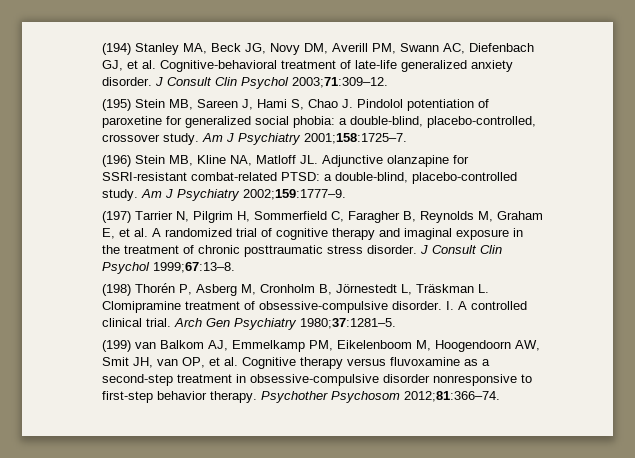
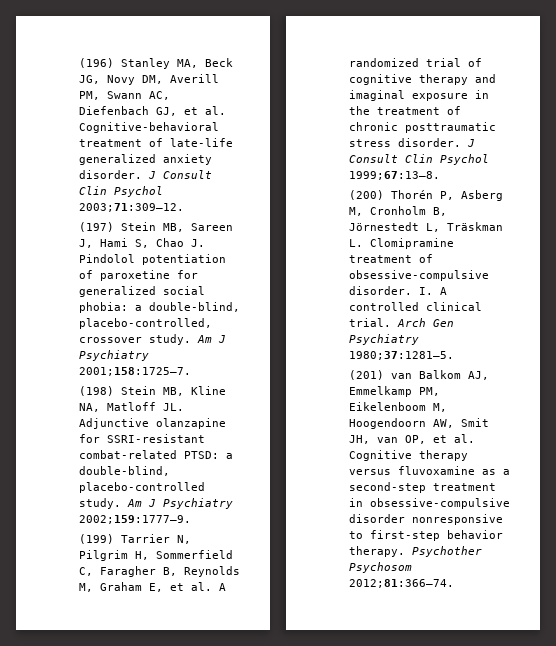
[102,43,132,55] (194) -> [78,58,114,68] (196)
[102,99,132,111] (195) -> [78,222,114,232] (197)
[102,155,132,167] (196) -> [78,386,114,396] (198)
[102,211,132,223] (197) -> [78,534,114,544] (199)
[102,284,132,296] (198) -> [348,190,384,200] (200)
[102,340,132,352] (199) -> [348,370,384,380] (201)

